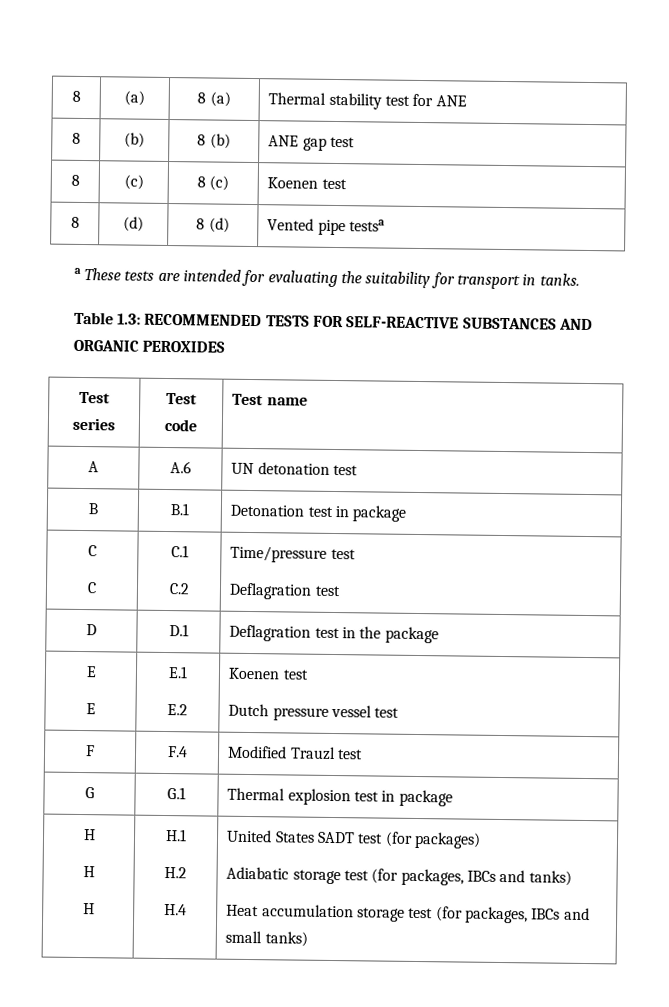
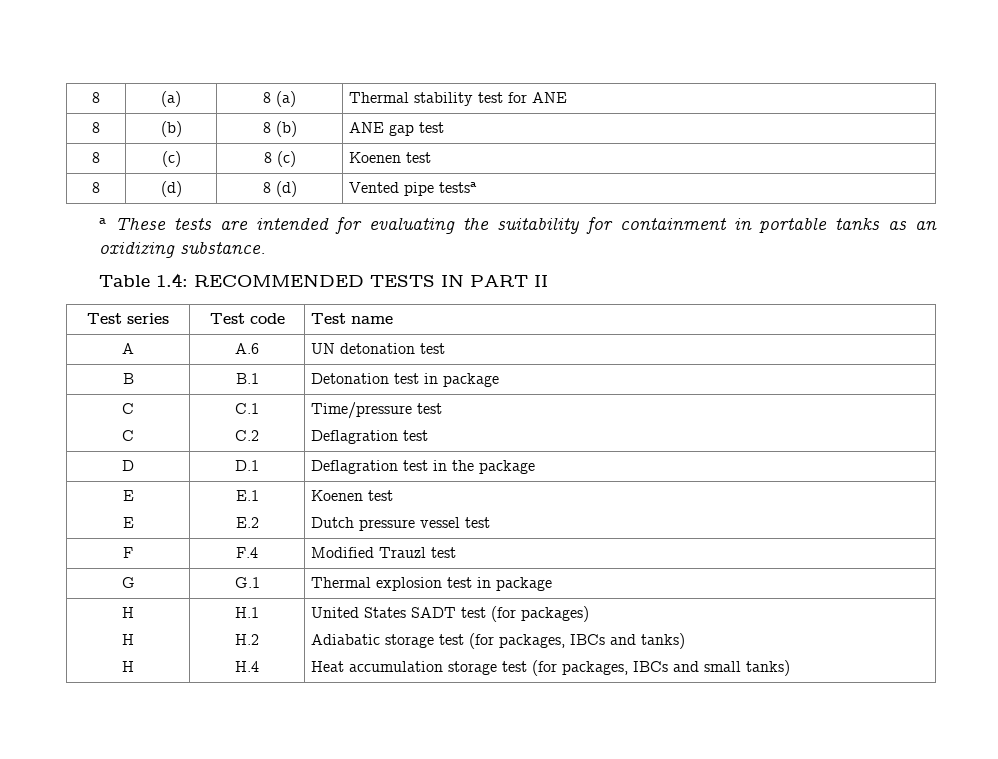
[456,273,580,290] transport in tanks. -> [619,217,938,233] [99,241,267,258] containment in portable tanks as an oxidizing substance.
[117,313,142,325] 1.3: -> [156,273,189,287] 1.4:
[312,315,593,331] [72,339,226,353] FOR SELF-REACTIVE SUBSTANCES AND ORGANIC PEROXIDES -> [441,274,549,287] IN PART II

